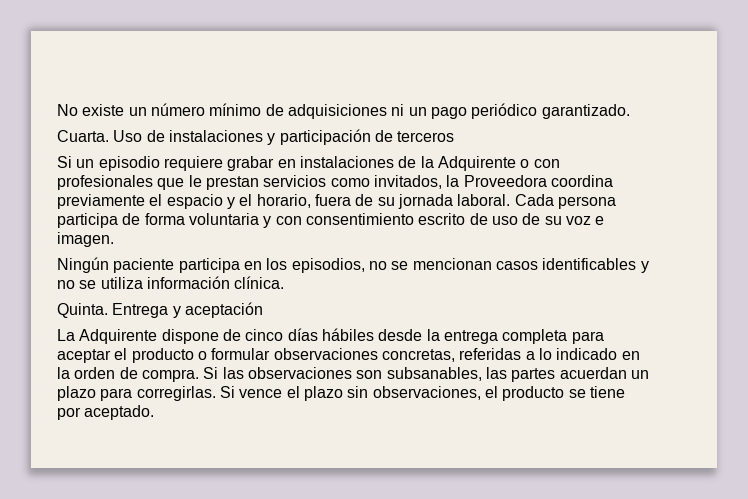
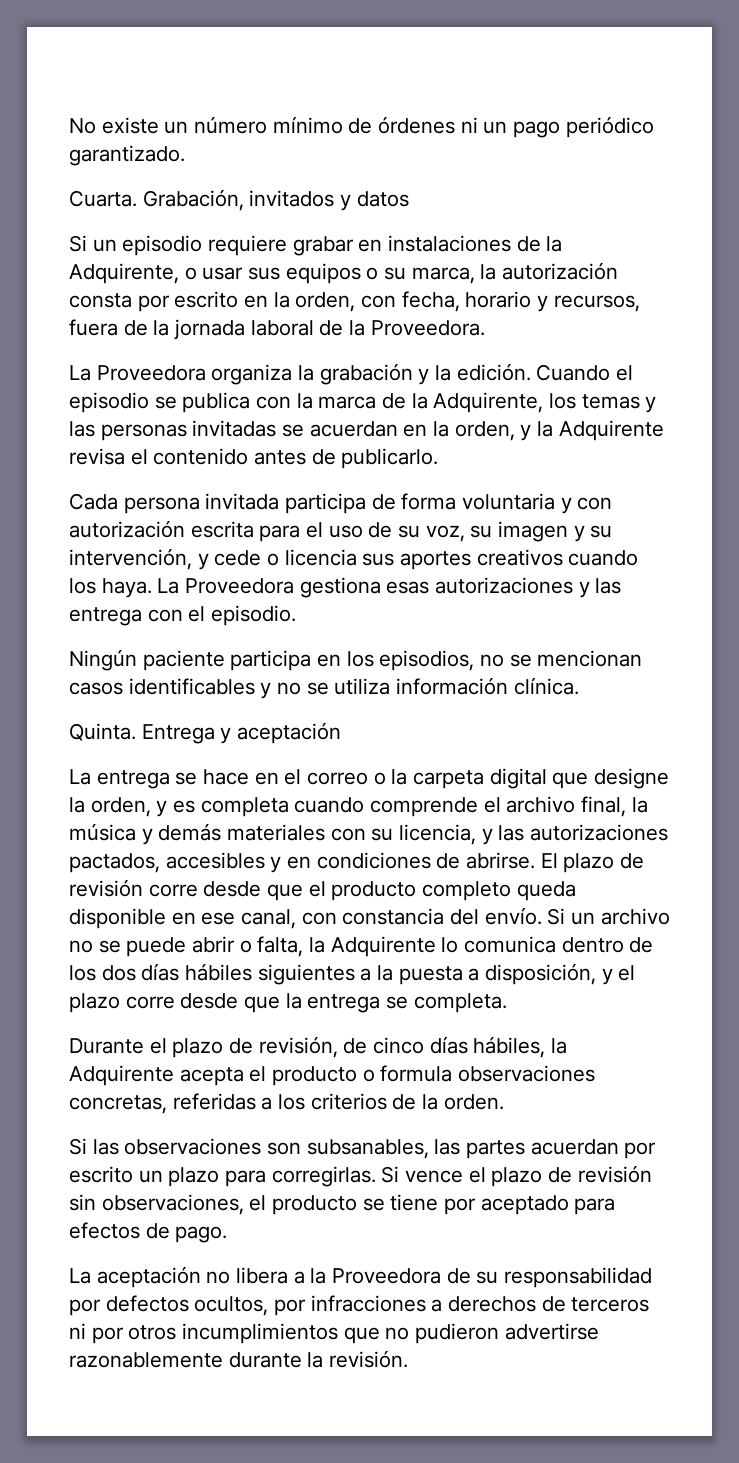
[287,104,387,119] adquisiciones -> [378,116,456,134] órdenes
[113,129,455,145] Uso de instalaciones y participación de terceros -> [142,189,409,211] Grabación, invitados y datos
[437,156,560,171] [57,175,613,190] [57,194,511,209] Adquirente o con profesionales que le prestan servicios como invitados, la Proveedora coordina previamente el espacio y el horario, fuera de su jornada laboral. -> [69,262,619,284] [69,291,640,312] [69,319,485,340] [69,363,634,385] [69,392,657,413] [69,420,664,441] [69,448,439,469] Adquirente, o usar sus equipos o su marca, la autorización consta por escrito en la orden, con fecha, horario y recursos, fuera de la jornada laboral de la Proveedora. // La Proveedora organiza la grabación y la edición. Cuando el episodio se publica con la marca de la Adquirente, los temas y las personas invitadas se acuerdan en la orden, y la Adquirente revisa el contenido antes de publicarlo. //
(616, 202) none -> [205,493,280,510] invitada
[305,213,605,225] [57,232,114,247] consentimiento escrito de uso de su voz e imagen. -> [69,520,613,542] [69,548,639,570] [69,577,622,598] [69,605,297,626] autorización escrita para el uso de su voz, su imagen y su intervención, y cede o licencia sus aportes creativos cuando los haya. La Proveedora gestiona esas autorizaciones y las entrega con el episodio.
[79,328,604,344] [57,349,111,363] Adquirente dispone de cinco días hábiles desde la entrega completa para aceptar -> [96,768,670,789] [69,796,648,817] [69,823,669,845] [69,852,645,873] [69,879,576,901] [69,907,670,929] [69,936,654,957] [69,963,636,985] [69,993,507,1013] [69,1036,568,1058] [69,1065,244,1086] entrega se hace en el correo o la carpeta digital que designe la orden, y es completa cuando comprende el archivo final, la música y demás materiales con su licencia, y las autorizaciones pactados, accesibles y en condiciones de abrirse. El plazo de revisión corre desde que el producto completo queda disponible en ese canal, con constancia del envío. Si un archivo no se puede abrir o falta, la Adquirente lo comunica dentro de los dos días hábiles siguientes a la puesta a disposición, y el plazo corre desde que la entrega se completa. // Durante el plazo de revisión, de cinco días hábiles, la Adquirente acepta
[211,348,271,360] formular -> [380,1065,453,1082] formula
[538,348,640,360] [57,367,199,382] lo indicado en la orden de compra. -> [278,1093,504,1110] los criterios de la orden. //
(627, 373) none -> [624,1142,657,1159] [69,1166,133,1183] por escrito
(343, 393) none -> [548,1165,652,1183] de revisión
[84,405,155,420] aceptado. -> [480,1195,616,1215] [69,1222,228,1243] [69,1266,653,1288] [69,1295,650,1316] [69,1323,599,1344] [69,1350,409,1368] aceptado para efectos de pago. // La aceptación no libera a la Proveedora de su responsabilidad por defectos ocultos, por infracciones a derechos de terceros ni por otros incumplimientos que no pudieron advertirse razonablemente durante la revisión.

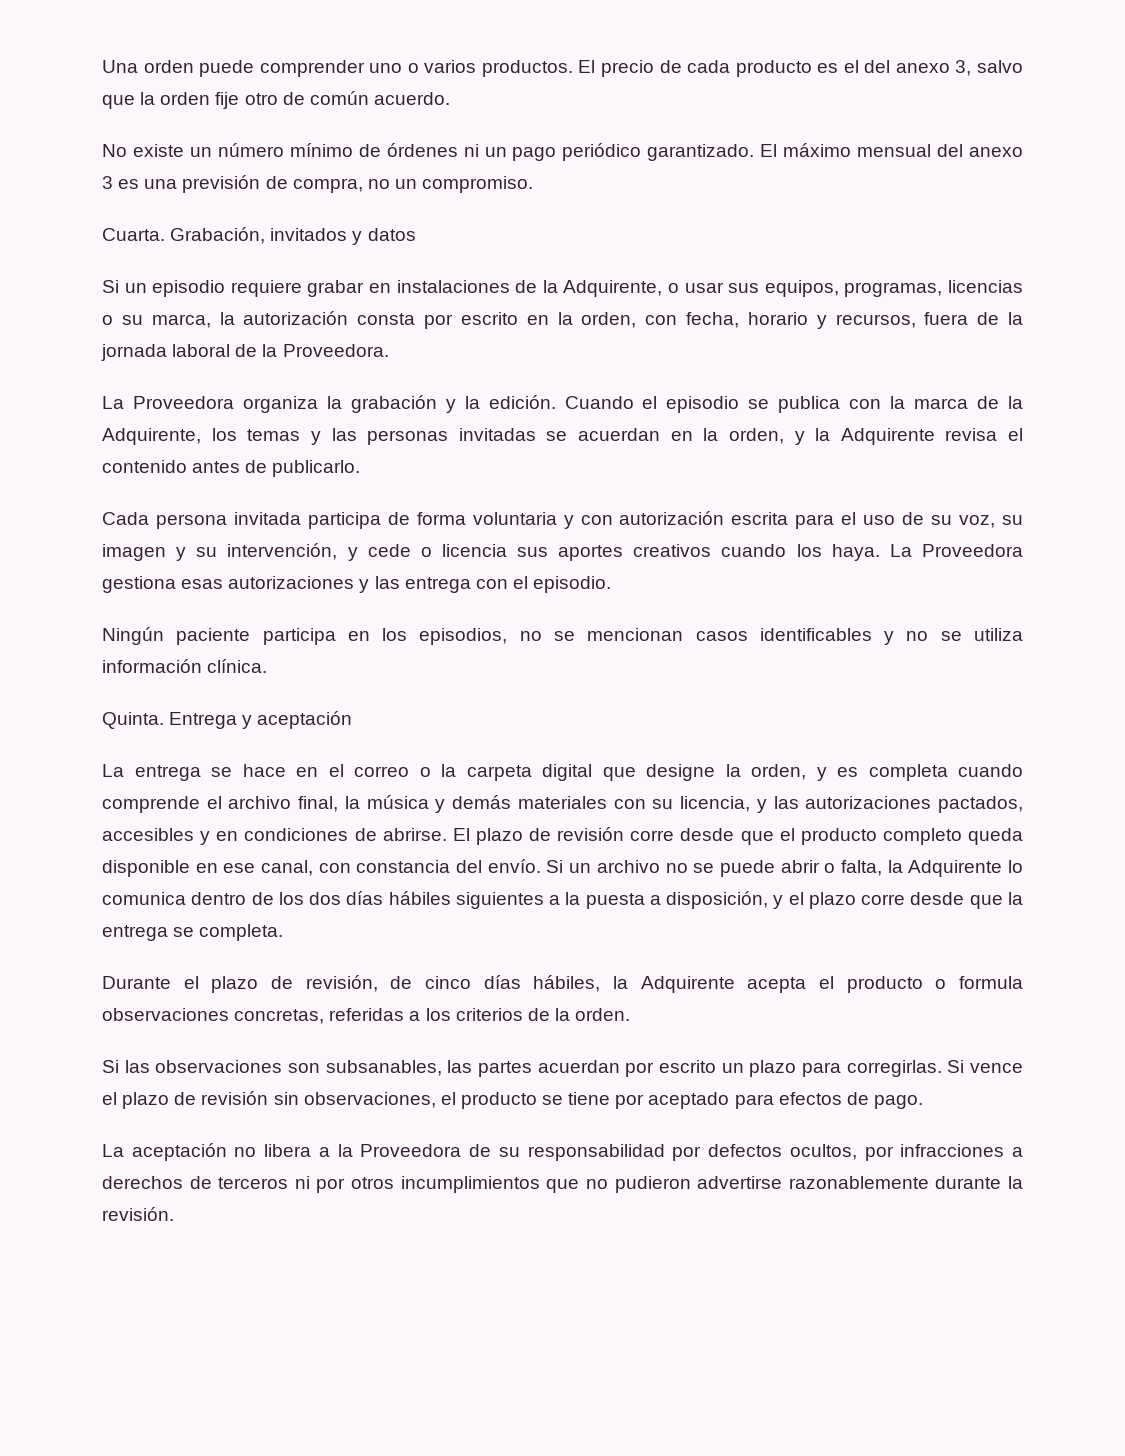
(69, 126) none -> [102,60,1023,77] [102,91,450,109] Una orden puede comprender uno o varios productos. El precio de cada producto es el del anexo 3, salvo que la orden fije otro de común acuerdo. //
(185, 155) none -> [760,143,1023,157] [102,175,534,193] El máximo mensual del anexo 3 es una previsión de compra, no un compromiso.
[285,263,361,284] equipos -> [764,280,1024,297] equipos, programas, licencias

